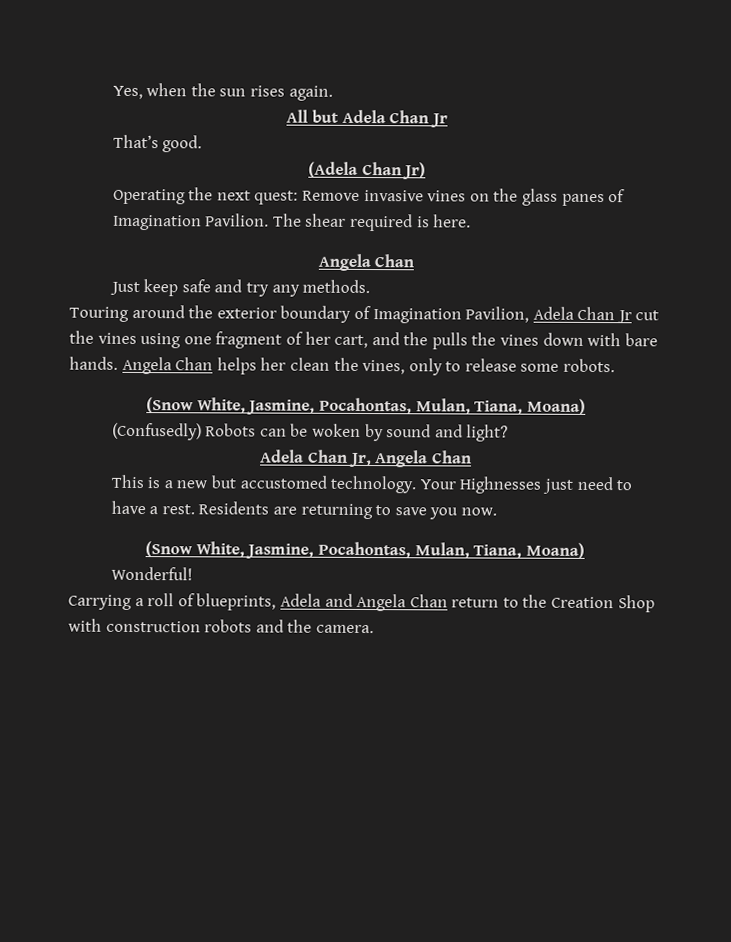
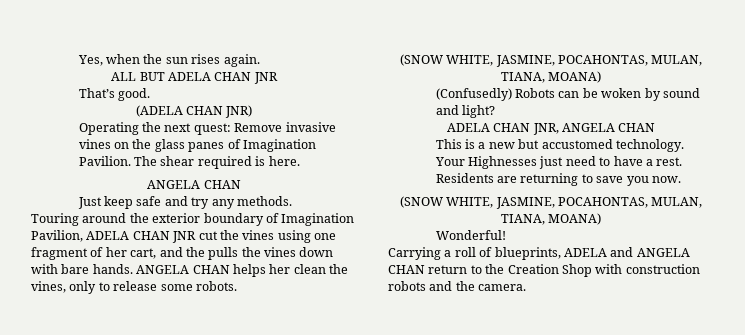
[286,109,448,128] All but Adela Chan Jr -> [111,72,278,84] ALL BUT ADELA CHAN JNR
[307,161,427,180] (Adela Chan Jr) -> [135,105,253,118] (ADELA CHAN JNR)
[317,253,415,272] Angela Chan -> [147,180,241,189] ANGELA CHAN
[532,306,632,324] Adela Chan Jr -> [86,231,197,243] ADELA CHAN JNR
[121,356,214,375] Angela Chan -> [136,265,230,274] ANGELA CHAN
[146,397,586,415] (Snow White, Jasmine, Pocahontas, Mulan, Tiana, Moana) -> [399,54,703,67] [500,71,602,83] (SNOW WHITE, JASMINE, POCAHONTAS, MULAN, TIANA, MOANA)
[260,449,472,468] Adela Chan Jr, Angela Chan -> [446,123,656,135] ADELA CHAN JNR, ANGELA CHAN
[145,541,585,559] (Snow White, Jasmine, Pocahontas, Mulan, Tiana, Moana) -> [399,196,703,209] [500,213,602,225] (SNOW WHITE, JASMINE, POCAHONTAS, MULAN, TIANA, MOANA)
[279,593,448,612] Adela and Angela Chan -> [563,247,690,257] [388,265,425,274] ADELA and ANGELA CHAN

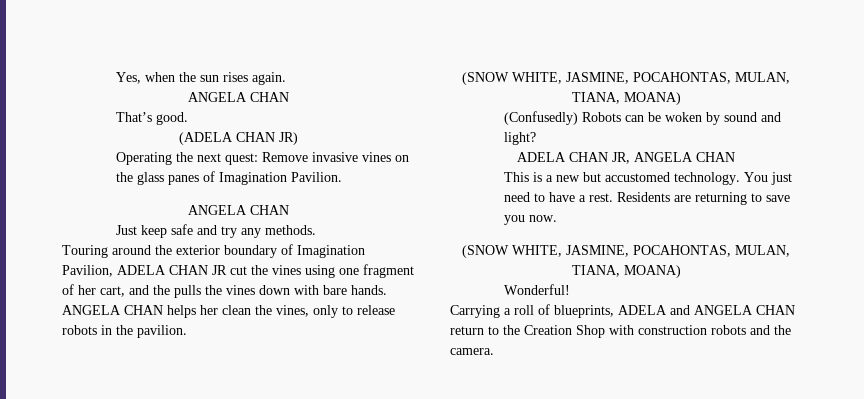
[111,72,278,84] ALL BUT ADELA CHAN JNR -> [187,92,289,102] ANGELA CHAN
[225,105,253,118] JNR) -> [278,132,298,145] JR)
[134,156,300,169] The shear required is here. -> (342, 177) none
[172,231,197,243] JNR -> [212,265,227,275] JR
[160,281,237,291] some robots. -> [62,325,187,338] robots in the pavilion.
[532,123,559,135] JNR, -> [612,152,630,164] JR,
[434,156,538,169] Your Highnesses -> [743,172,768,182] You

